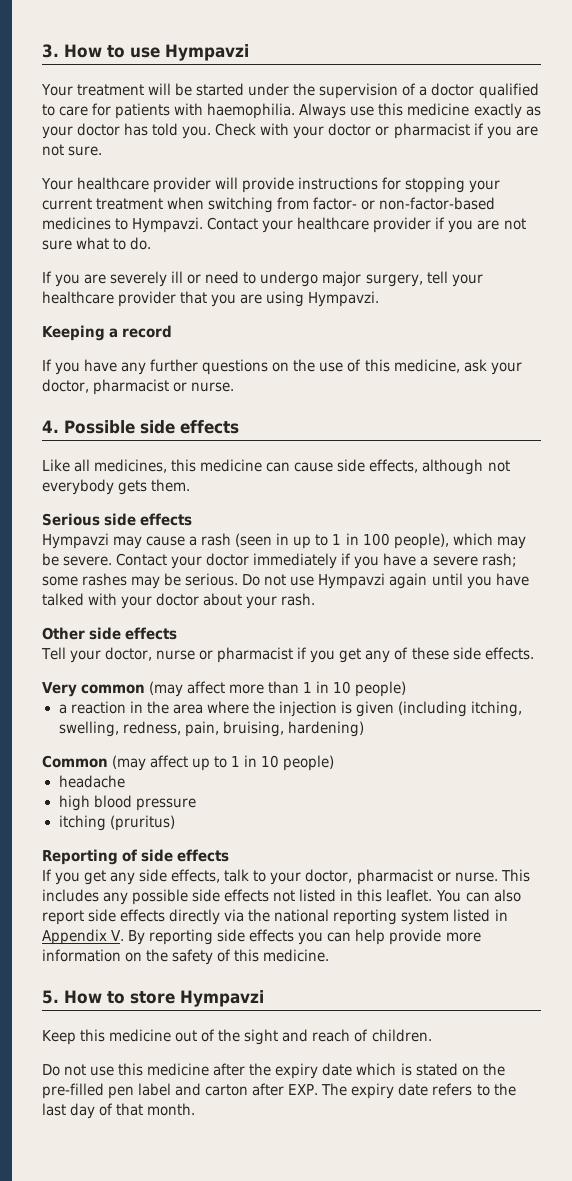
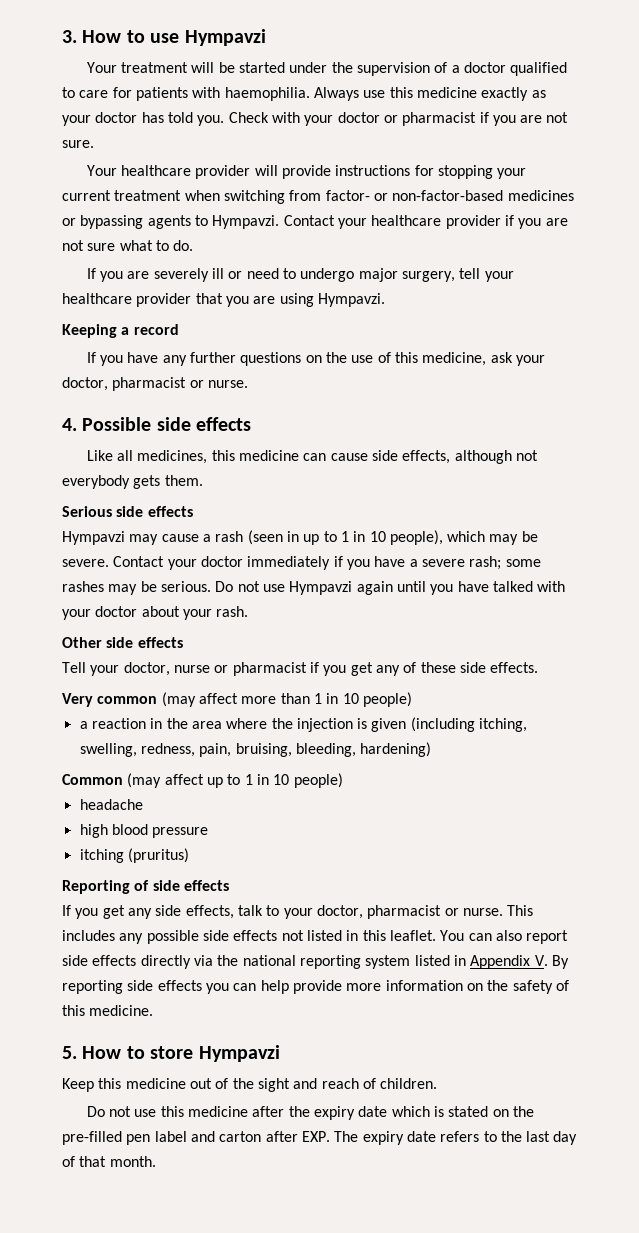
(111, 223) none -> [62,215,191,229] or bypassing agents
[362,533,390,546] 100 -> [369,531,386,542] 10
(284, 729) none -> [295,743,356,757] bleeding,

